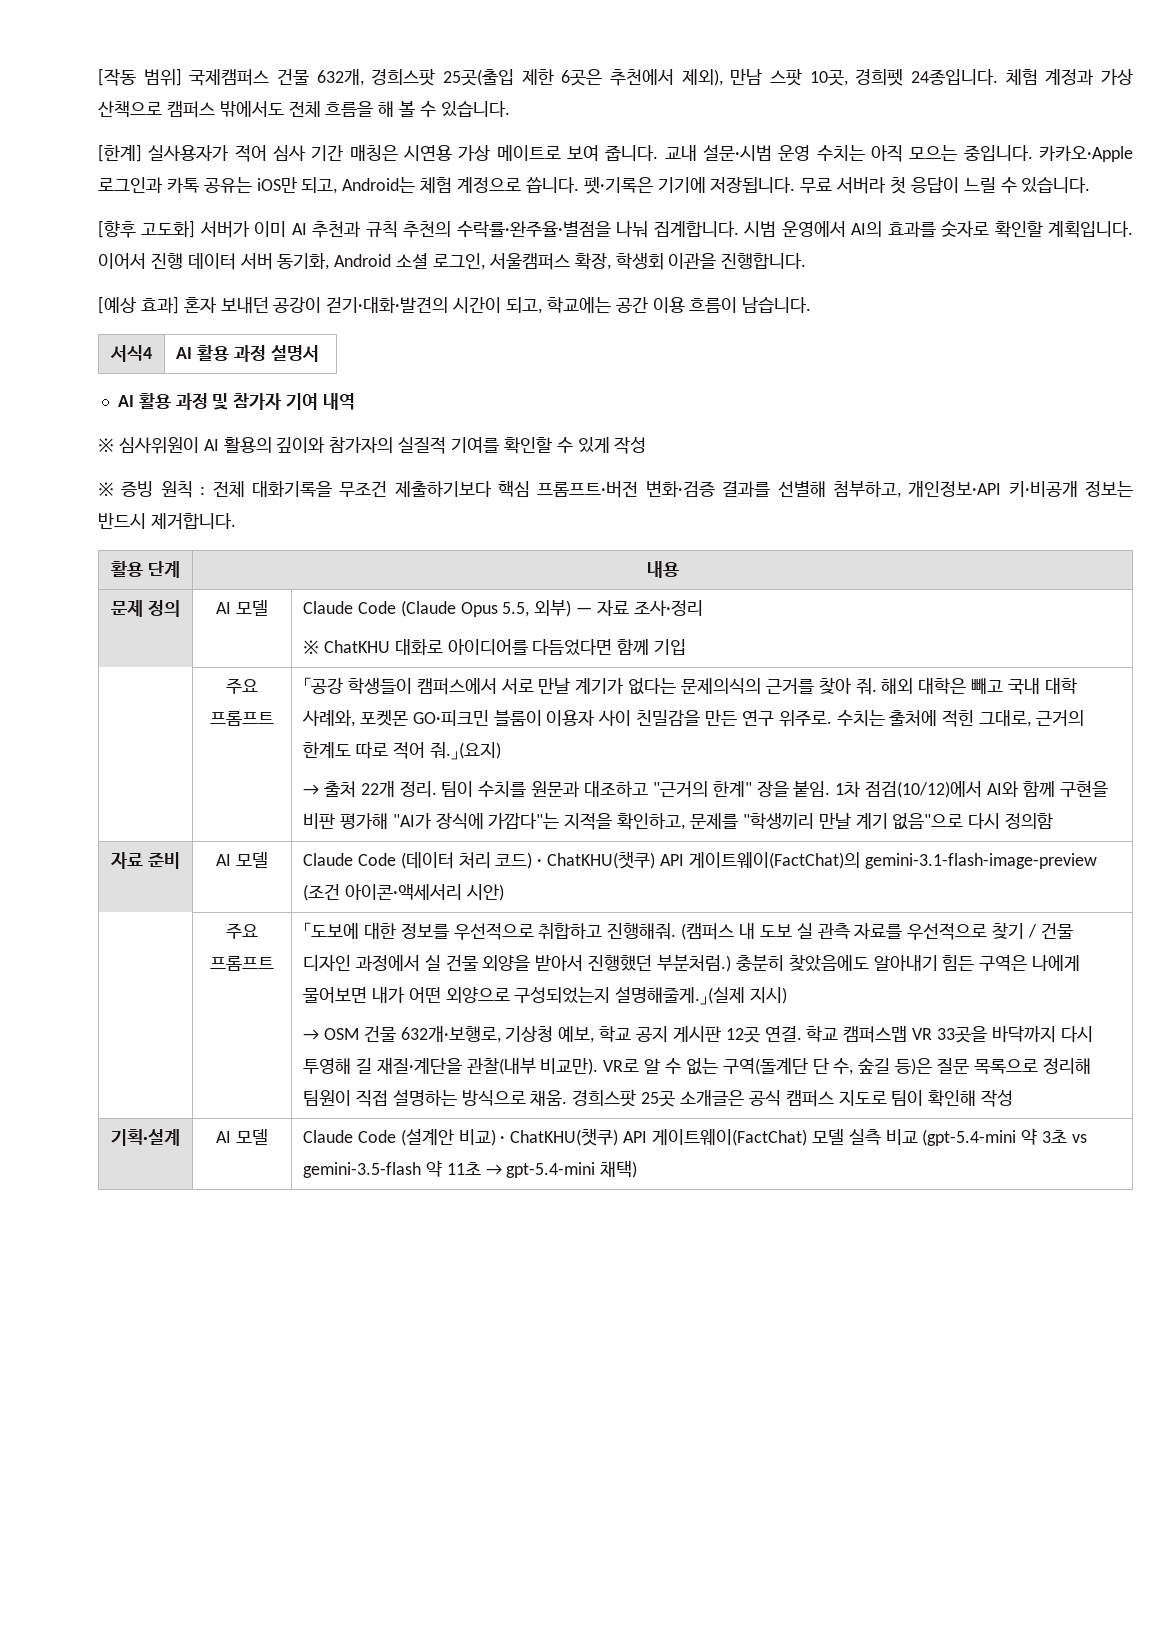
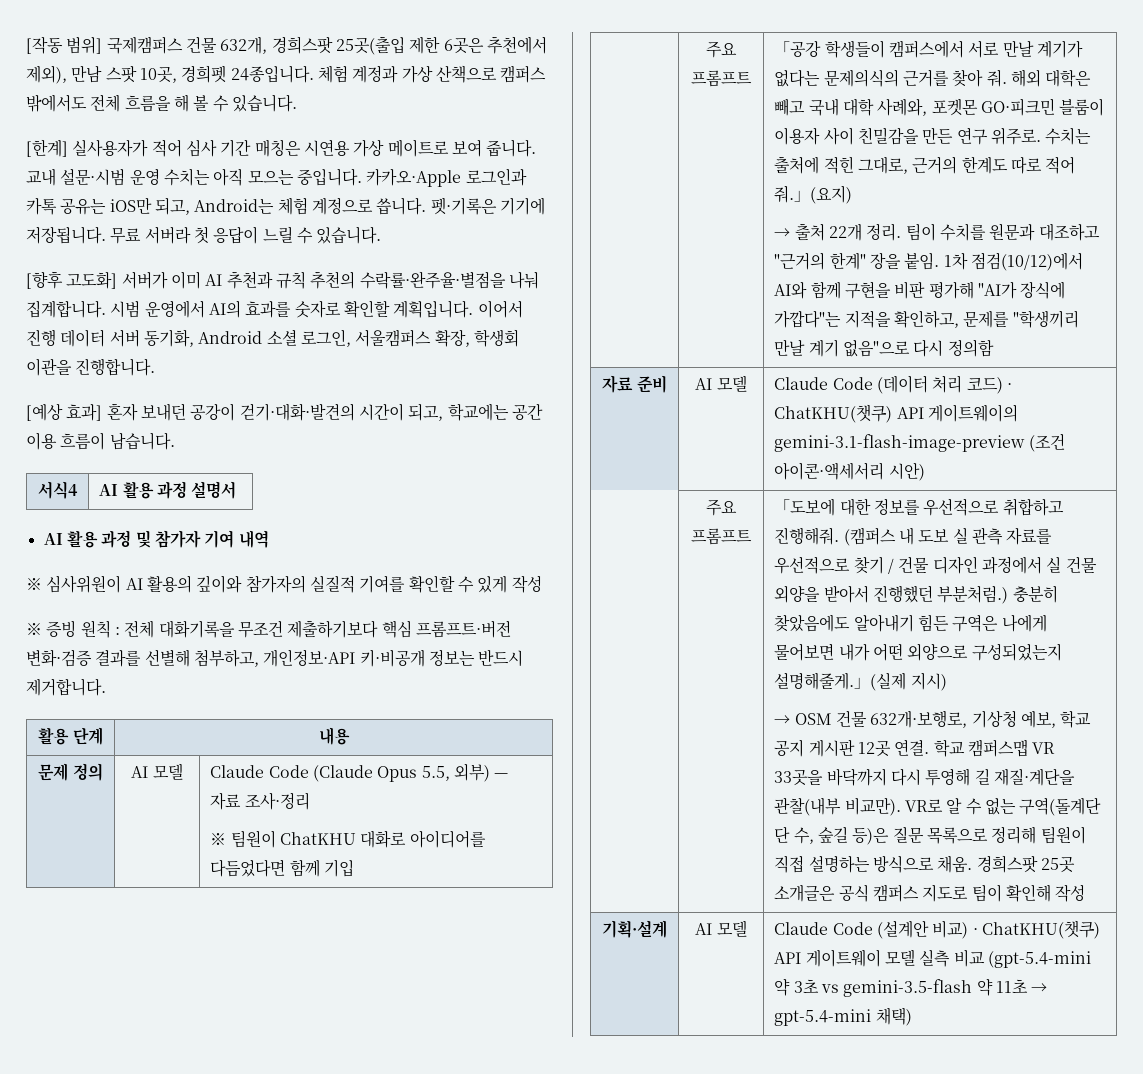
(320, 647) none -> [230,830,276,848] 팀원이
[688,852,860,869] 게이트웨이(FactChat)의 -> [927,404,1018,422] 게이트웨이의
[652,1129,808,1146] 게이트웨이(FactChat) -> [805,949,881,967] 게이트웨이

